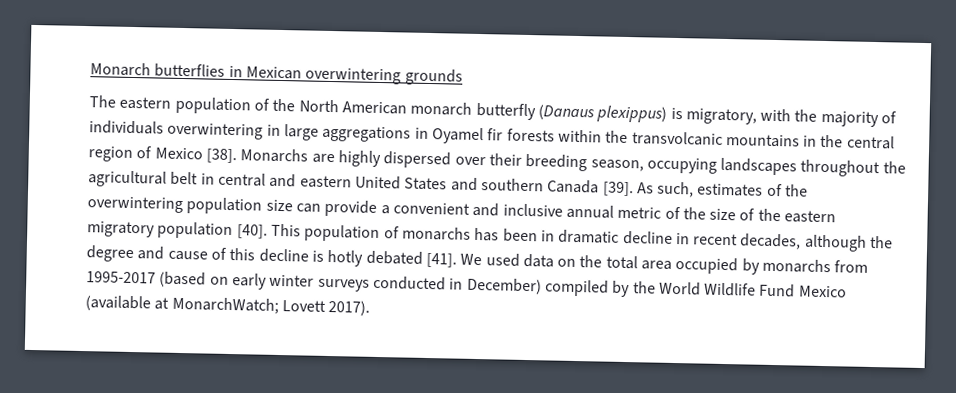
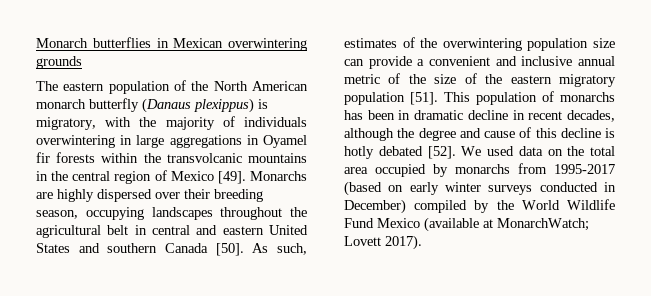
[205,148,237,164] [38]. -> [217,171,246,184] [49].
[602,181,634,197] [39]. -> [215,243,244,256] [50].
[236,224,268,239] [40]. -> [410,92,438,105] [51].
[425,252,457,268] [41]. -> [427,146,456,159] [52].

